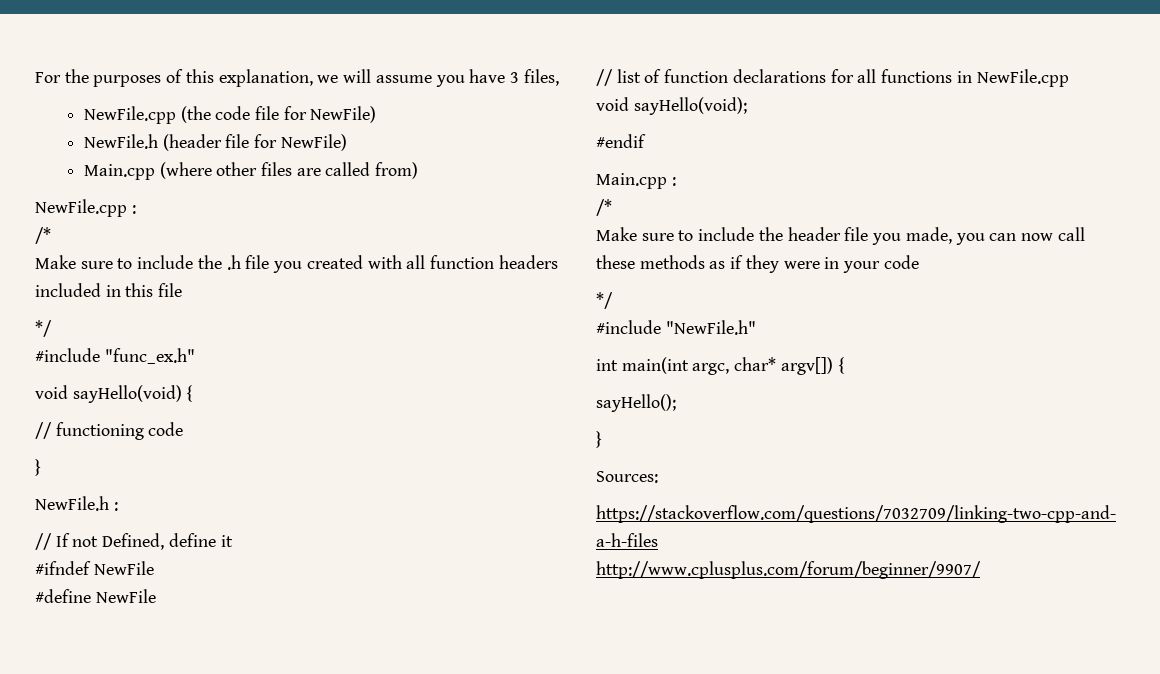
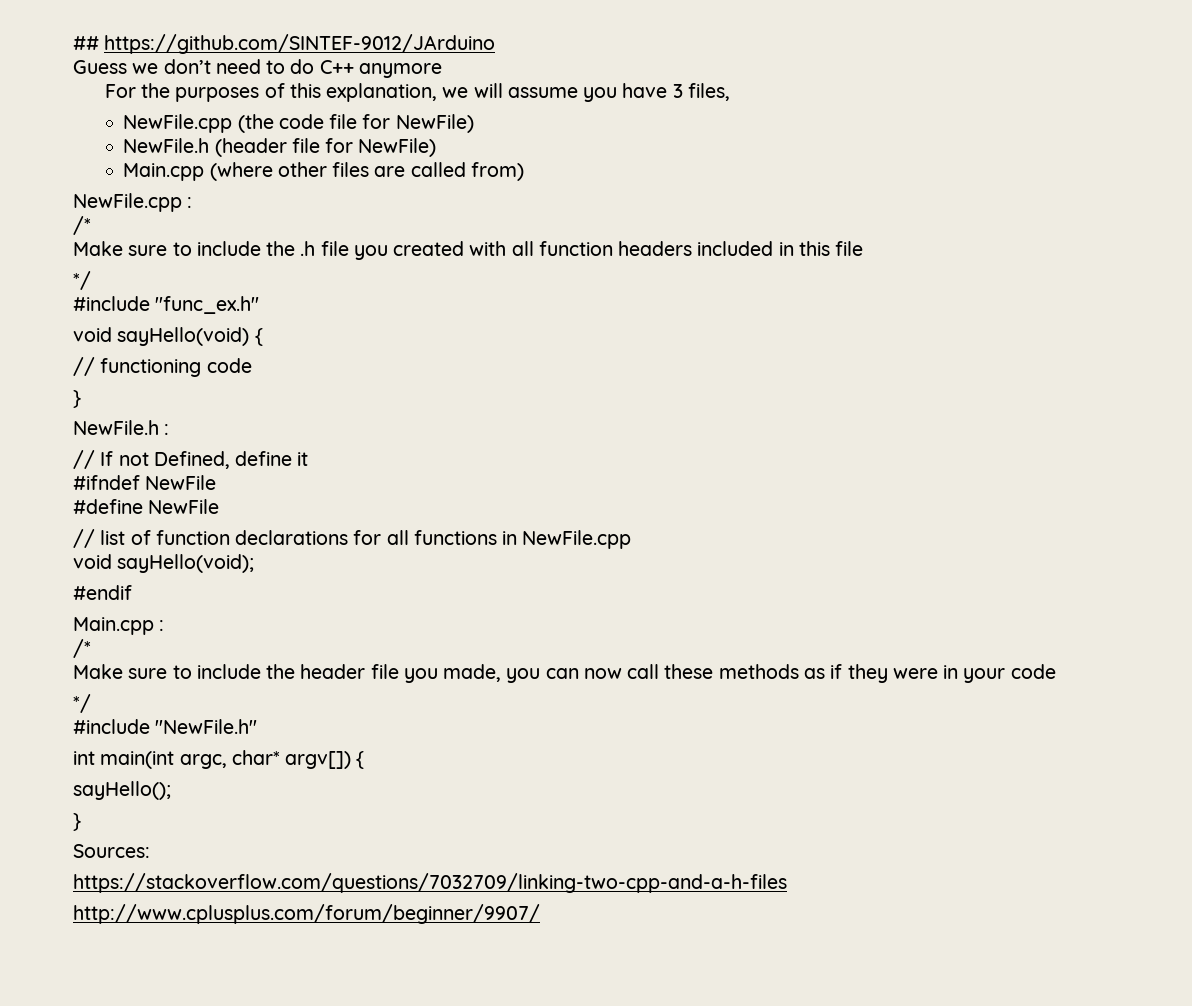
(35, 77) none -> [73,34,496,54] [73,59,442,78] ## https://github.com/SINTEF-9012/JArduino // Guess we don’t need to do C++ anymore //

